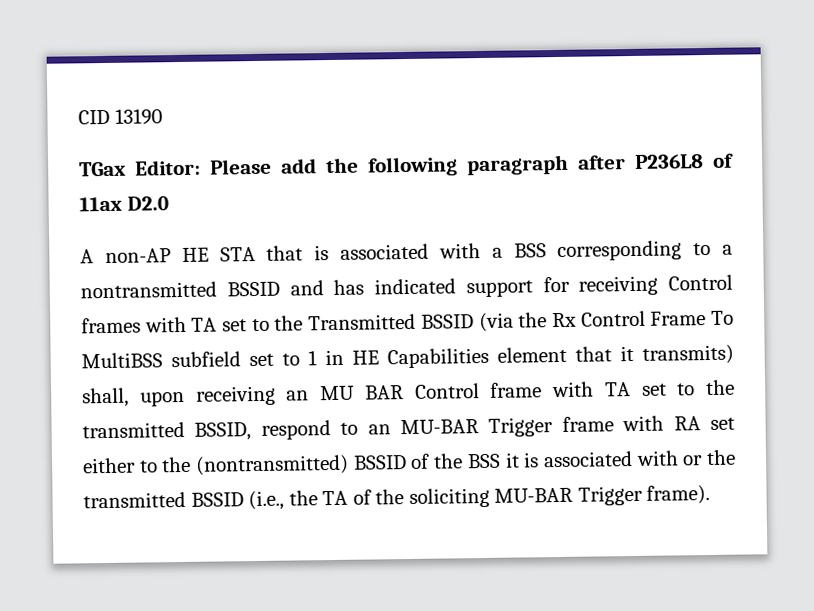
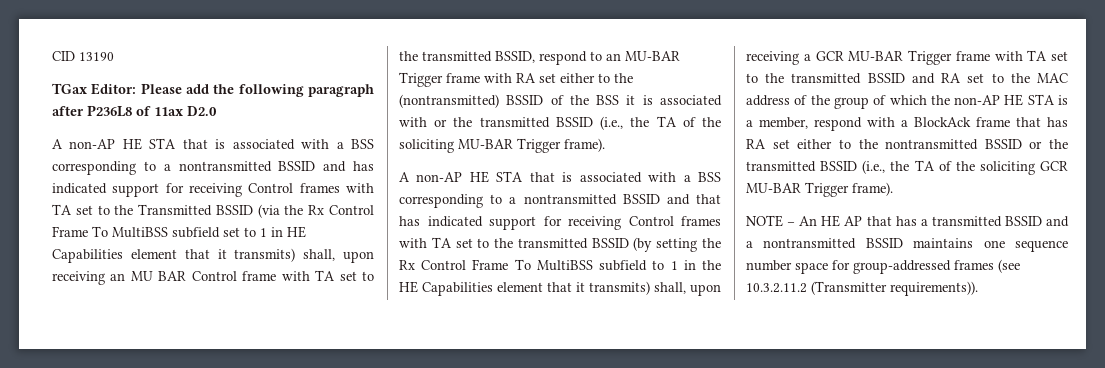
(711, 494) none -> [399,171,721,183] [399,194,721,208] [399,216,721,230] [399,237,721,252] [399,259,721,271] [399,281,721,296] [746,50,1068,65] [746,73,1068,84] [746,94,1068,109] [746,117,1068,131] [746,139,1068,150] [746,160,1068,175] [746,182,893,197] [746,215,1069,227] [746,238,1068,252] [746,259,1020,274] [746,281,978,296] // A non-AP HE STA that is associated with a BSS corresponding to a nontransmitted BSSID and that has indicated support for receiving Control frames with TA set to the transmitted BSSID (by setting the Rx Control Frame To MultiBSS subfield to 1 in the HE Capabilities element that it transmits) shall, upon receiving a GCR MU-BAR Trigger frame with TA set to the transmitted BSSID and RA set to the MAC address of the group of which the non-AP HE STA is a member, respond with a BlockAck frame that has RA set either to the nontransmitted BSSID or the transmitted BSSID (i.e., the TA of the soliciting GCR MU-BAR Trigger frame). // NOTE – An HE AP that has a transmitted BSSID and a nontransmitted BSSID maintains one sequence number space for group-addressed frames (see 10.3.2.11.2 (Transmitter requirements)).

